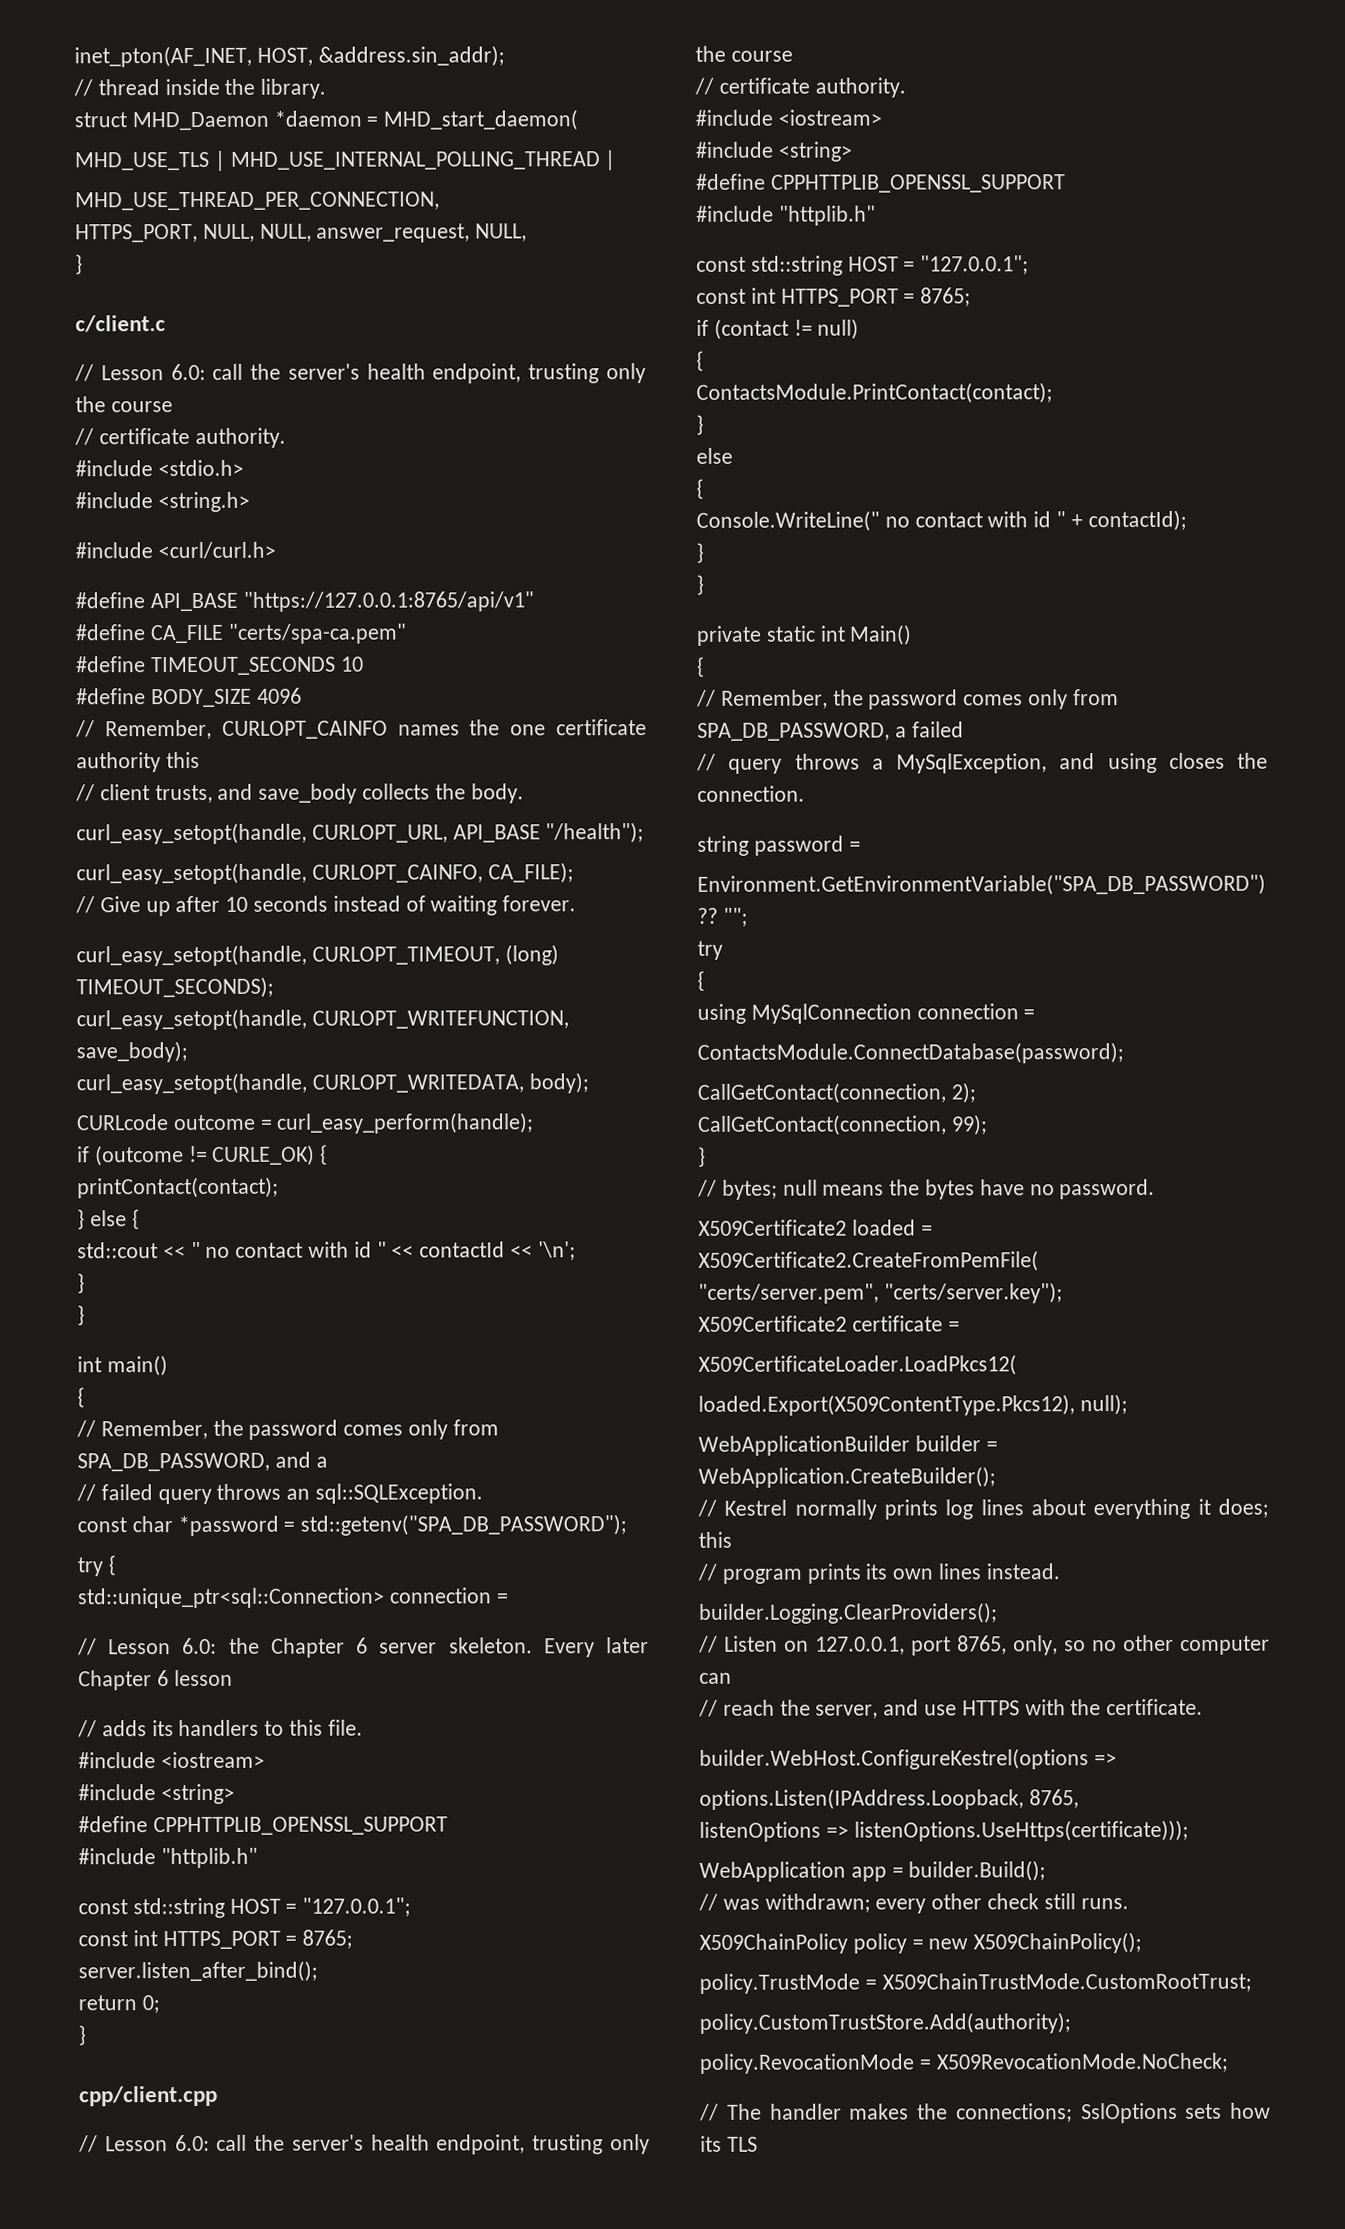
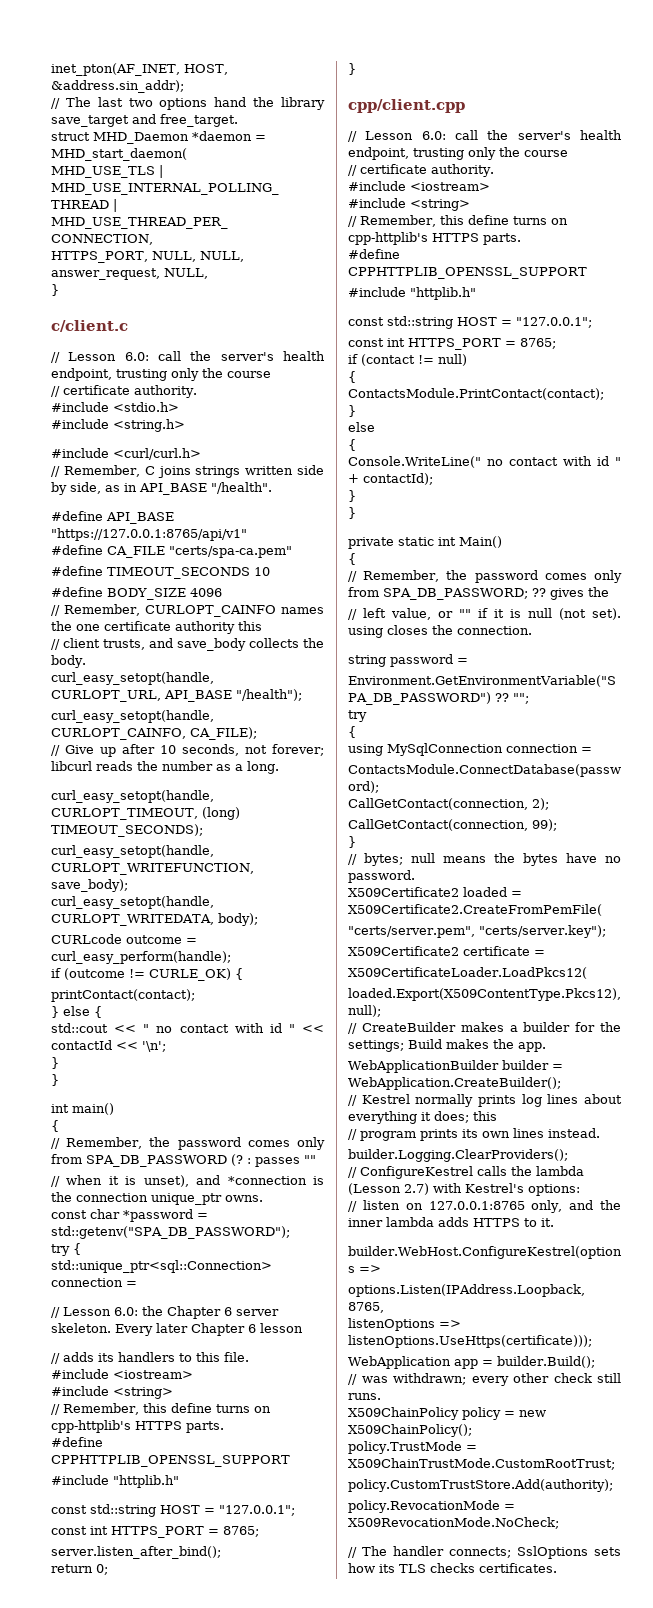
[97,78,327,99] thread inside the library. -> [65,97,325,110] [51,114,238,127] The last two options hand the library save_target and free_target.
(276, 550) none -> [51,465,324,478] [51,482,272,495] // // Remember, C joins strings written side by side, as in API_BASE "/health".
[253,895,577,916] seconds instead of waiting forever. -> [182,744,324,756] [51,761,279,774] seconds, not forever; libcurl reads the number as a long.
[77,1451,328,1472] [76,1483,484,1505] SPA_DB_PASSWORD, and a // // failed query throws an sql::SQLException. -> [86,1154,316,1167] [51,1175,324,1187] [51,1192,263,1205] SPA_DB_PASSWORD (? : passes "" // // when it is unset), and *connection is the connection unique_ptr owns.
(235, 1794) none -> [51,1403,271,1415] [51,1420,224,1433] // // Remember, this define turns on cpp-httplib's HTTPS parts.
(853, 151) none -> [348,215,568,227] [348,232,521,245] // // Remember, this define turns on cpp-httplib's HTTPS parts.
[697,721,964,741] [696,753,1096,774] SPA_DB_PASSWORD, a failed // // query throws a MySqlException, and -> [383,587,609,600] [348,608,621,620] SPA_DB_PASSWORD; ?? gives the // // left value, or "" if it is null (not set).
(1128, 1405) none -> [348,1022,621,1034] [348,1039,546,1052] // // CreateBuilder makes a builder for the settings; Build makes the app.
[724,1634,1270,1656] [699,1672,732,1684] [698,1698,1204,1719] Listen on 127.0.0.1, port 8765, only, so no other computer can // // reach the server, and use HTTPS with the certificate. -> [360,1166,584,1179] [348,1183,580,1196] [348,1200,621,1213] [348,1217,554,1227] ConfigureKestrel calls the lambda (Lesson 2.7) with Kestrel's options: // // listen on 127.0.0.1:8765 only, and the inner lambda adds HTTPS to it.
[849,2103,1073,2123] makes the connections; -> [449,1547,511,1558] connects;
(758, 2144) none -> [430,1563,557,1573] checks certificates.

